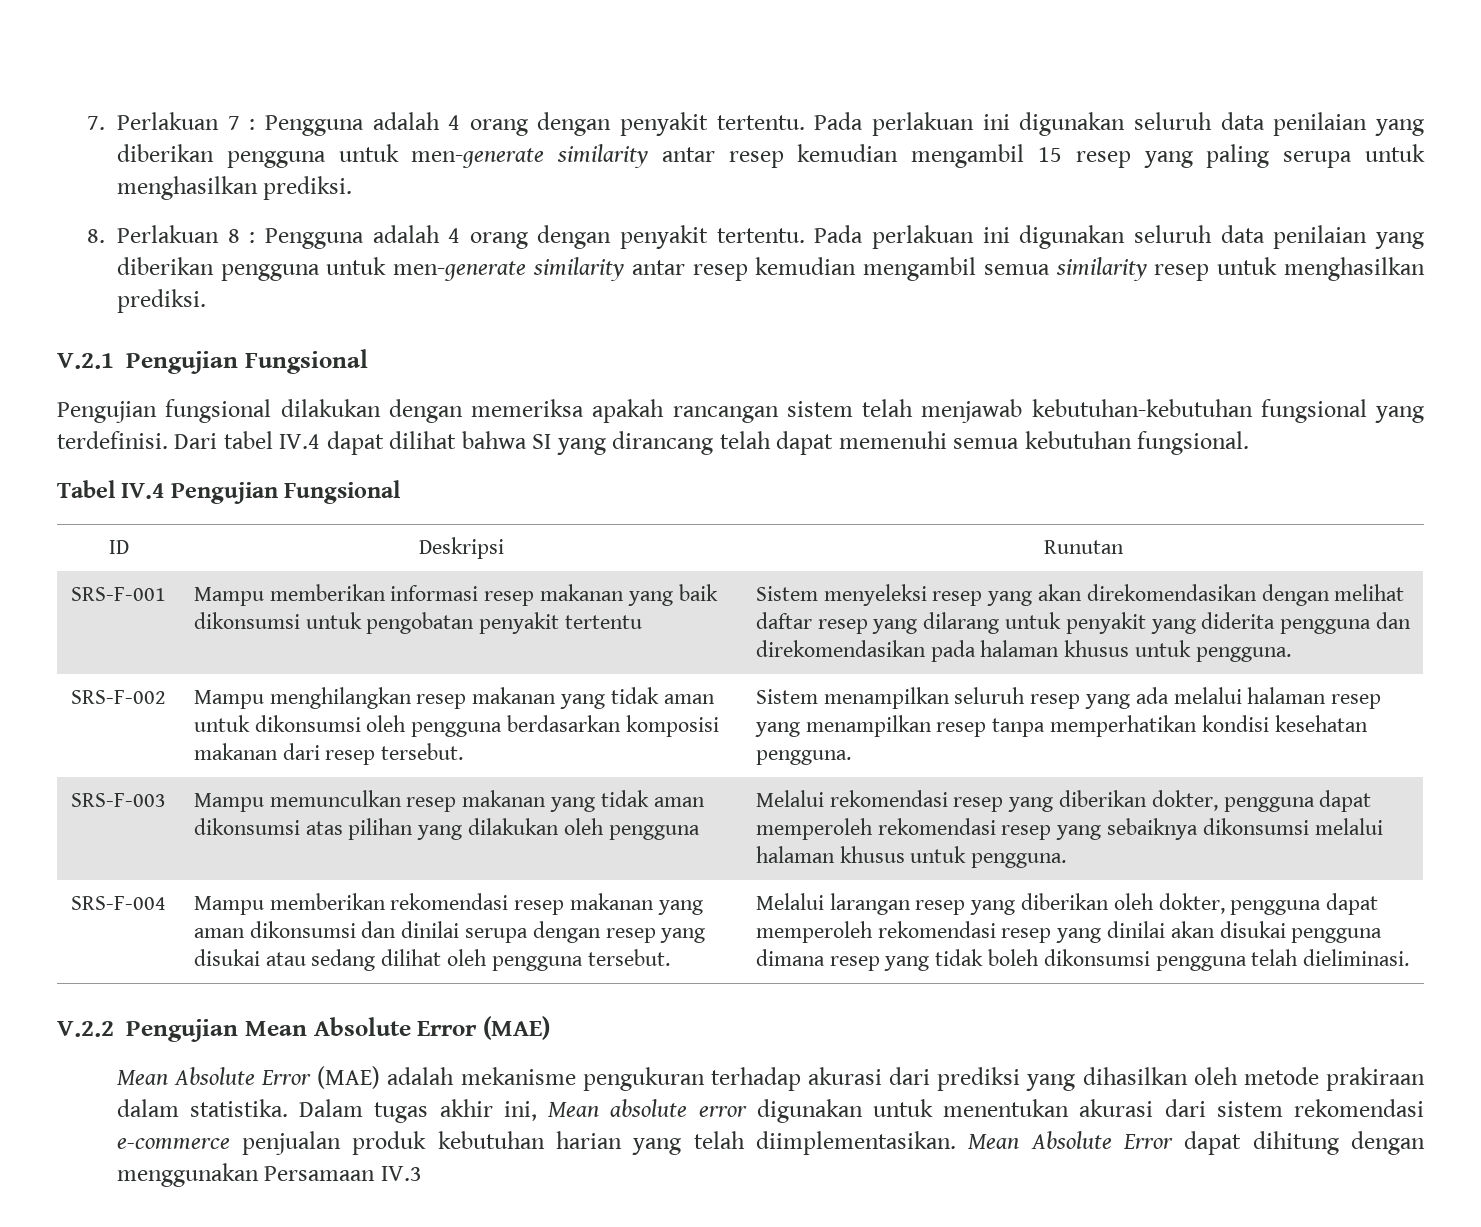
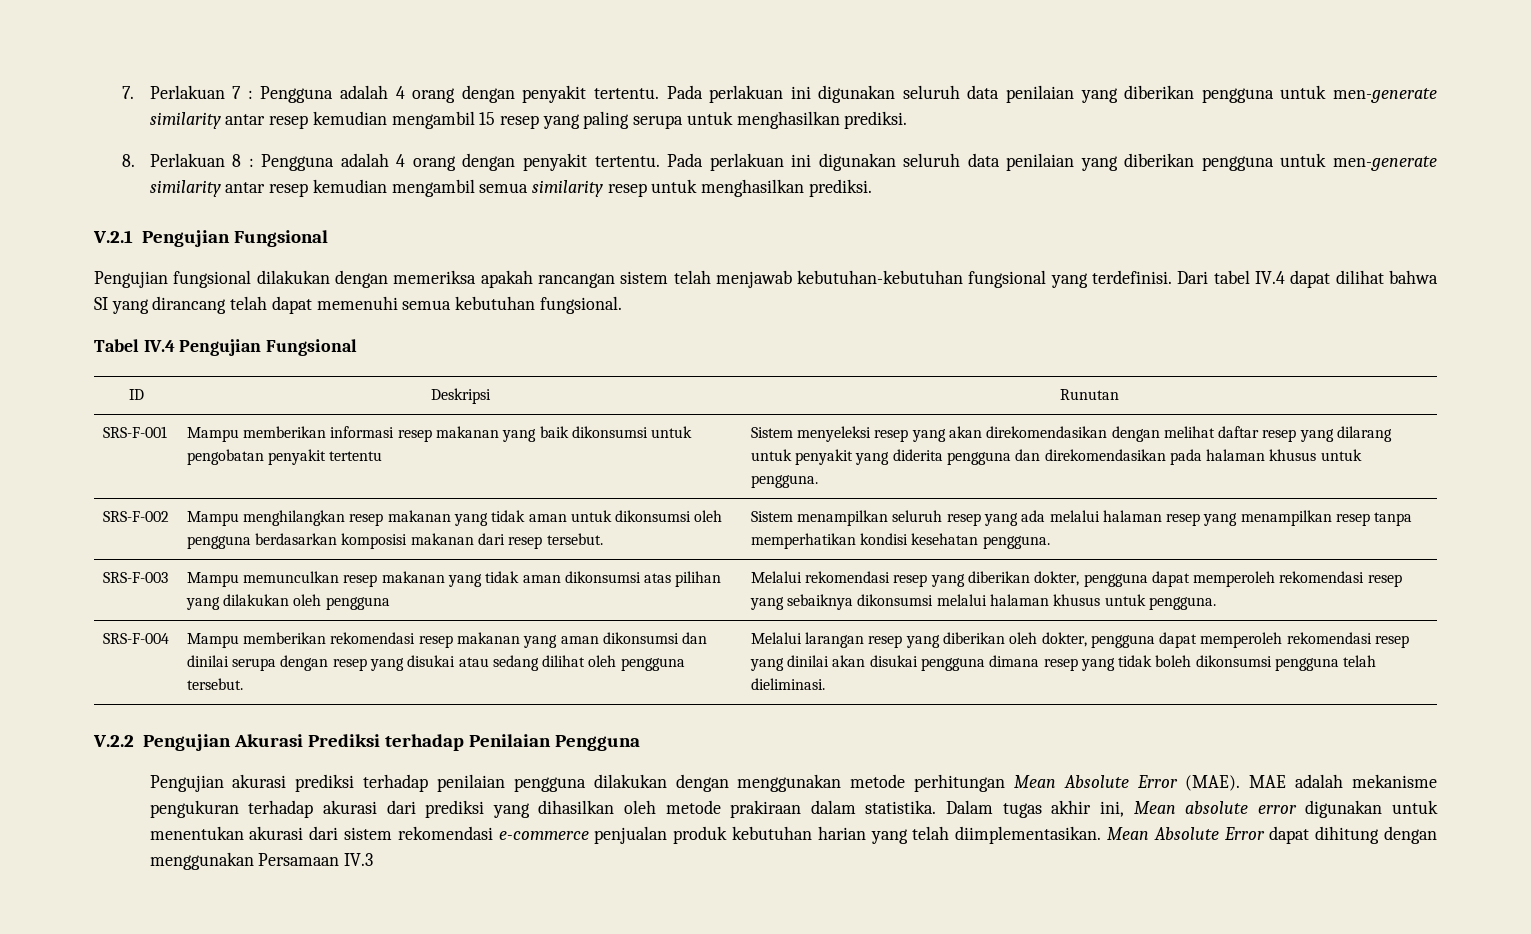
[244,1016,550,1040] [116,1066,381,1089] Mean Absolute Error (MAE) // Mean Absolute Error (MAE) -> [233,734,640,751] [149,774,1287,792] Akurasi Prediksi terhadap Penilaian Pengguna // Pengujian akurasi prediksi terhadap penilaian pengguna dilakukan dengan menggunakan metode perhitungan Mean Absolute Error (MAE). MAE

